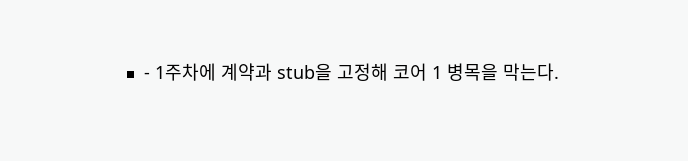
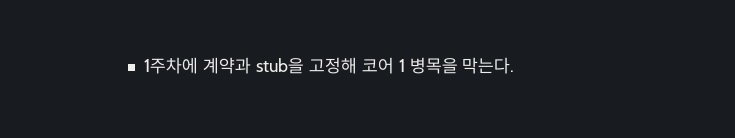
[143,72,150,79] - -> (144, 65) none

